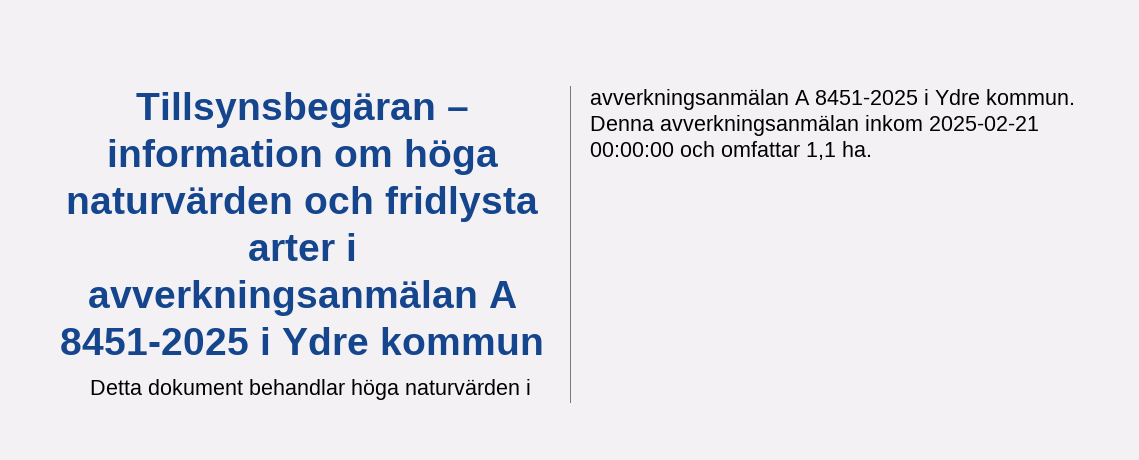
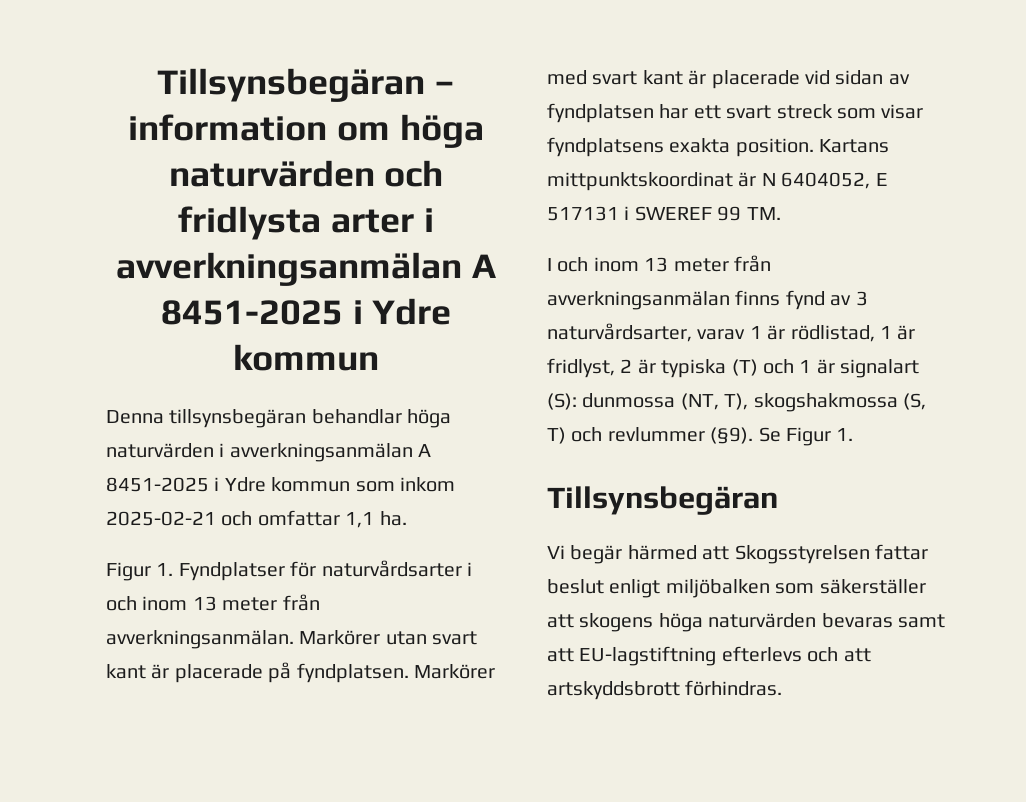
[90,379,244,395] Detta dokument -> [106,409,307,428] Denna tillsynsbegäran
[986,89,1075,105] [590,115,859,136] kommun. Denna avverkningsanmälan -> [271,477,395,492] kommun som
[590,142,674,157] 00:00:00 -> (216, 518) none
(872, 149) none -> [106,560,472,581] [106,594,320,611] [106,630,478,649] [106,662,495,683] [547,70,910,89] [547,103,924,123] [547,137,890,157] [547,172,888,191] [547,206,781,221] [547,255,771,272] [547,290,868,310] [547,323,916,342] [547,358,920,378] [547,393,926,412] [547,427,854,446] [547,486,778,515] [547,544,928,564] [547,579,926,598] [547,613,945,632] [547,646,871,666] [547,680,783,700] // Figur 1. Fyndplatser för naturvårdsarter i och inom 13 meter från avverkningsanmälan. Markörer utan svart kant är placerade på fyndplatsen. Markörer med svart kant är placerade vid sidan av fyndplatsen har ett svart streck som visar fyndplatsens exakta position. Kartans mittpunktskoordinat är N 6404052, E 517131 i SWEREF 99 TM. // I och inom 13 meter från avverkningsanmälan finns fynd av 3 naturvårdsarter, varav 1 är rödlistad, 1 är fridlyst, 2 är typiska (T) och 1 är signalart (S): dunmossa (NT, T), skogshakmossa (S, T) och revlummer (§9). Se Figur 1. // Tillsynsbegäran // Vi begär härmed att Skogsstyrelsen fattar beslut enligt miljöbalken som säkerställer att skogens höga naturvärden bevaras samt att EU-lagstiftning efterlevs och att artskyddsbrott förhindras.

